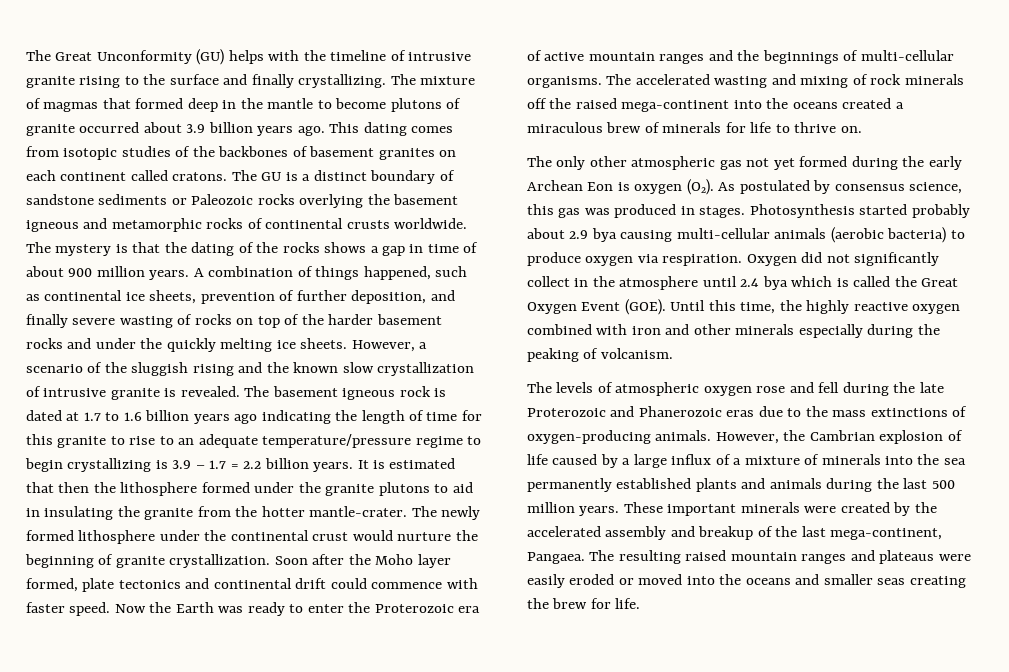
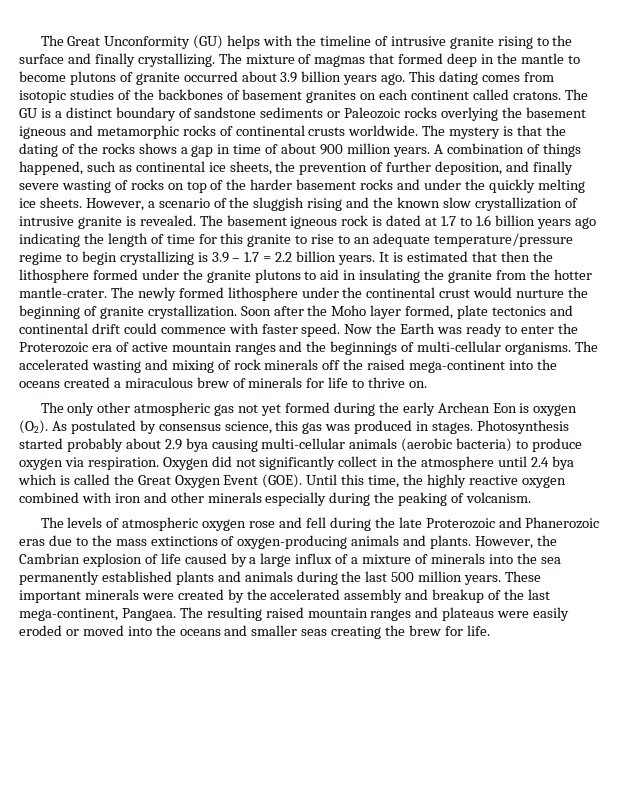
(197, 297) none -> [275,161,296,172] the
[655,430,712,441] animals. -> [351,535,472,549] animals and plants.

